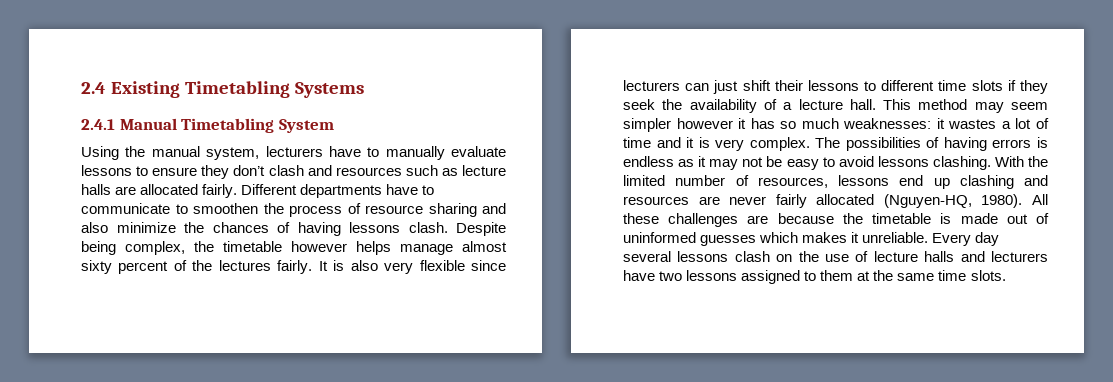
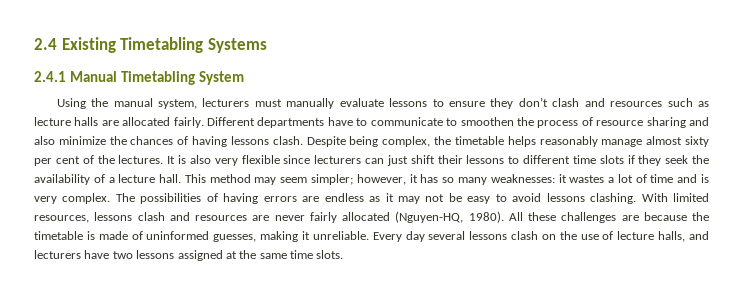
[328,146,380,157] have to -> [254,99,282,107] must
[291,241,391,255] however helps -> [507,136,598,147] helps reasonably
[118,260,313,274] percent of the lectures fairly. -> [34,155,164,166] per cent of the lectures.
[623,118,733,132] simpler however -> [311,174,406,185] simpler; however,
[801,118,839,129] much -> [457,177,487,185] many
[686,137,695,148] it -> (698, 178) none
[1037,137,1048,148] is -> [302,196,320,202] are
[1028,156,1048,167] [623,175,1014,189] the limited number of resources, lessons end up clashing -> [673,193,709,202] [34,212,165,223] limited resources, lessons clash
[1006,214,1028,224] out -> (128, 235) none
[700,232,848,246] guesses which makes -> [213,231,299,242] guesses, making
[924,251,955,262] halls -> [658,231,686,242] halls,
[804,270,854,281] to them -> (223, 255) none

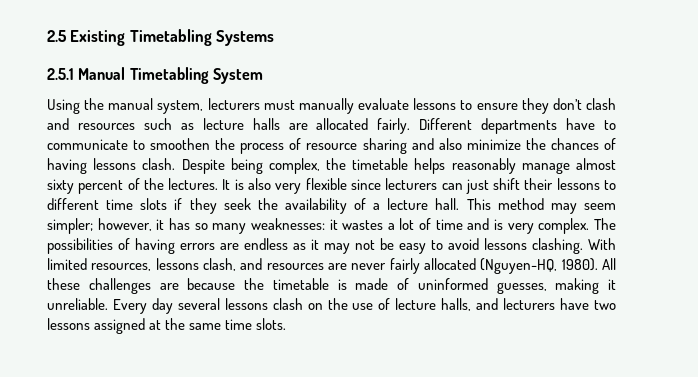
[34,38,57,50] 2.4 -> [47,30,67,42] 2.5
[34,71,66,82] 2.4.1 -> [47,68,74,80] 2.5.1
[34,156,80,166] per cent -> [78,180,124,194] percent
[137,212,165,221] clash -> [203,258,236,271] clash,

